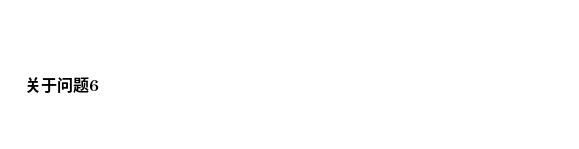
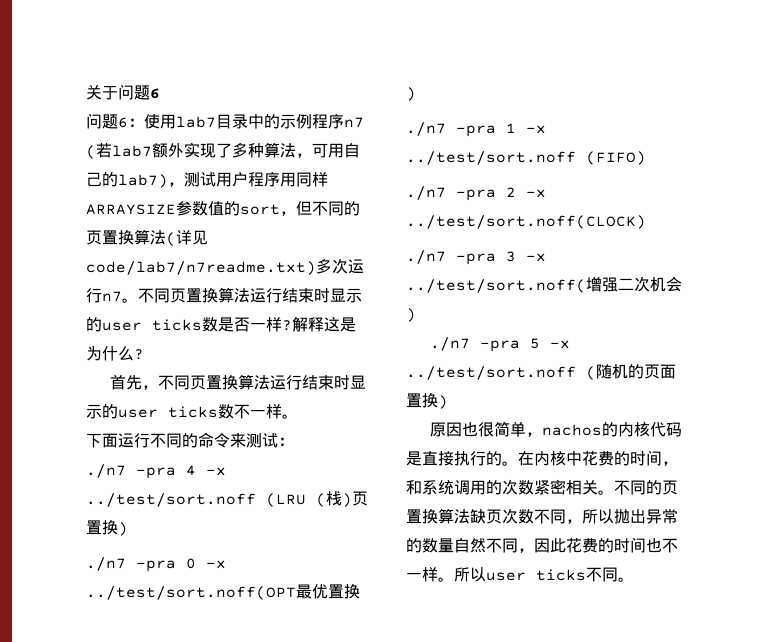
(99, 86) none -> [86,113,364,129] [86,142,360,159] [86,172,328,188] [86,201,360,216] [86,229,208,246] [86,258,364,275] [86,287,362,303] [86,317,356,332] [86,346,144,361] [110,374,367,390] [86,404,298,419] [86,432,294,448] [86,464,226,479] [86,491,368,507] [86,520,128,536] [86,557,226,572] [86,584,360,600] [406,87,416,101] [406,122,546,137] [406,151,646,165] [406,186,546,201] [406,215,646,229] [406,250,546,265] [406,276,682,293] [406,308,416,322] [430,337,571,352] [406,364,676,380] [406,393,448,409] [430,421,683,437] [406,450,678,466] [406,479,678,495] [406,508,678,524] [406,537,678,553] [406,567,634,582] // 问题6：使用lab7目录中的示例程序n7 (若lab7额外实现了多种算法，可用自己的lab7)，测试用户程序用同样ARRAYSIZE参数值的sort，但不同的页置换算法(详见code/lab7/n7readme.txt)多次运行n7。不同页置换算法运行结束时显示的user ticks数是否一样?解释这是为什么? // 首先，不同页置换算法运行结束时显示的user ticks数不一样。 // 下面运行不同的命令来测试： // ./n7 -pra 4 -x ../test/sort.noff (LRU (栈)页置换) // ./n7 -pra 0 -x ../test/sort.noff(OPT最优置换) // ./n7 -pra 1 -x ../test/sort.noff (FIFO) // ./n7 -pra 2 -x ../test/sort.noff(CLOCK) // ./n7 -pra 3 -x ../test/sort.noff(增强二次机会) // ./n7 -pra 5 -x ../test/sort.noff (随机的页面置换) // 原因也很简单，nachos的内核代码是直接执行的。在内核中花费的时间，和系统调用的次数紧密相关。不同的页置换算法缺页次数不同，所以抛出异常的数量自然不同，因此花费的时间也不一样。所以user ticks不同。

